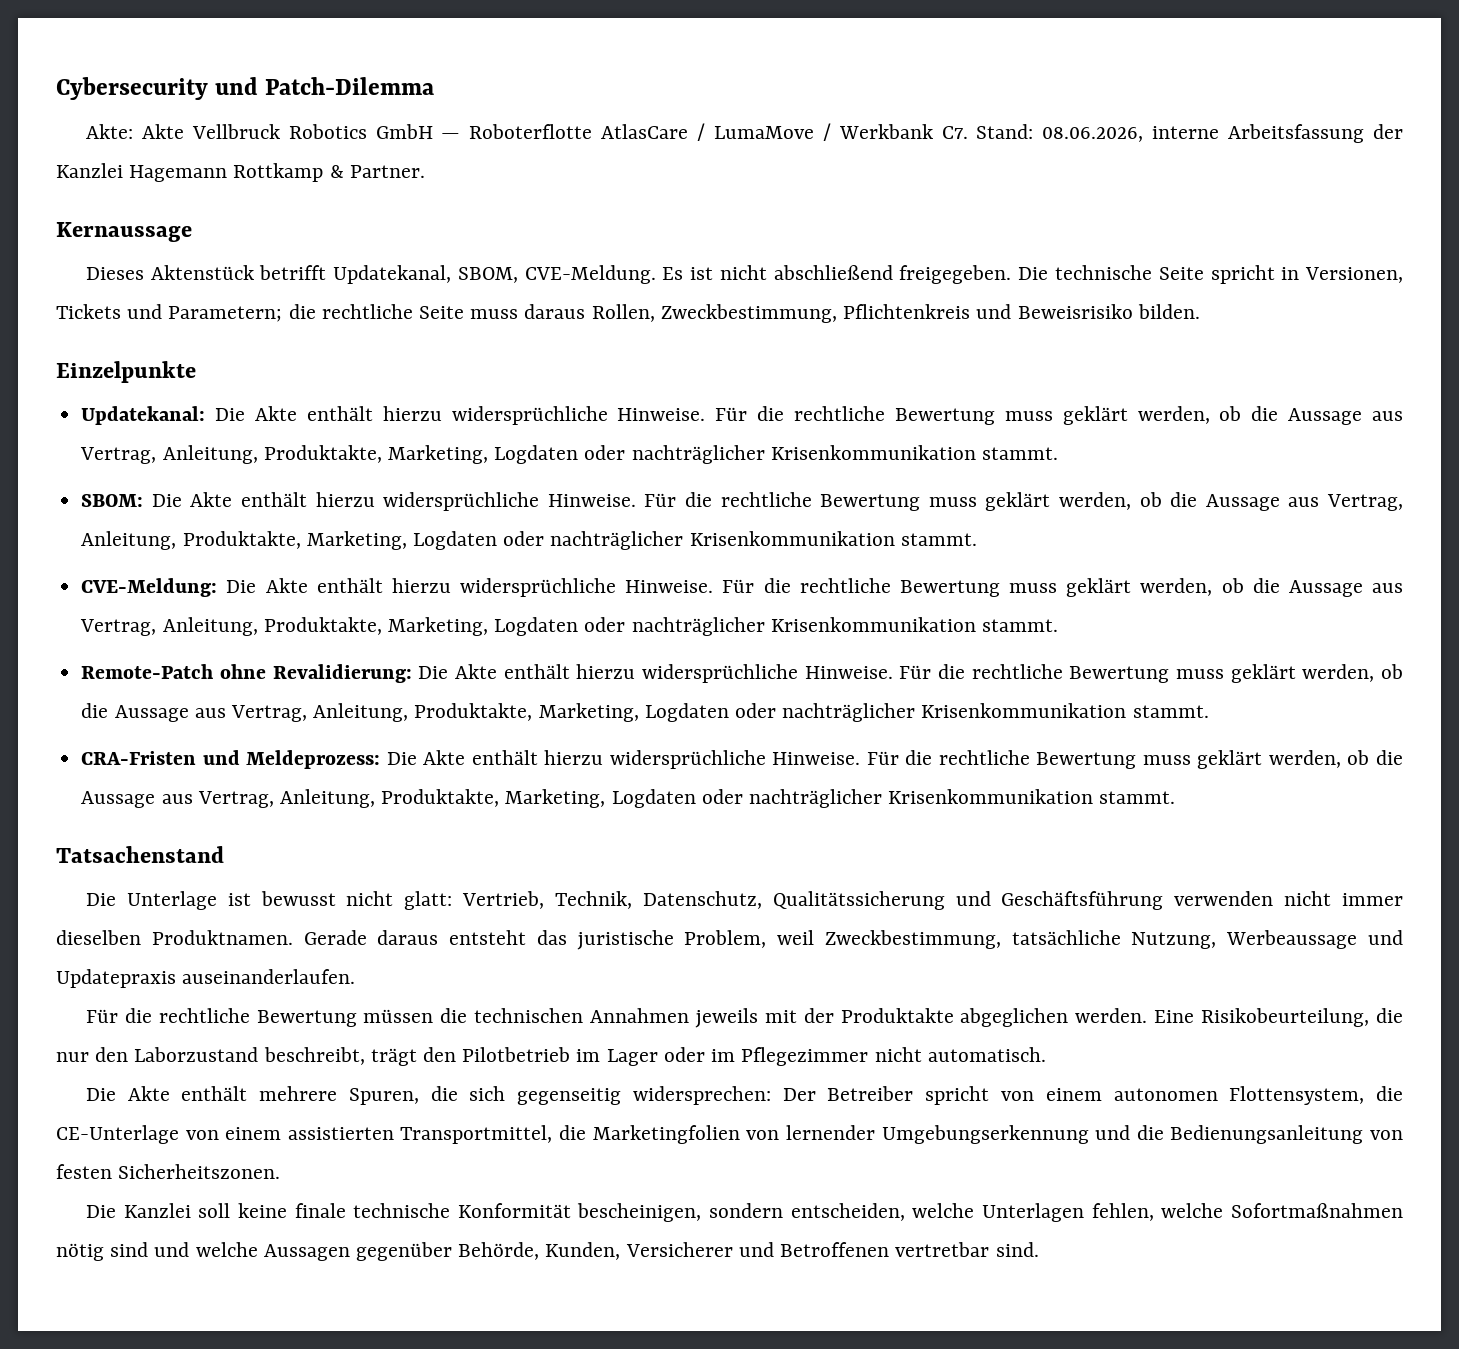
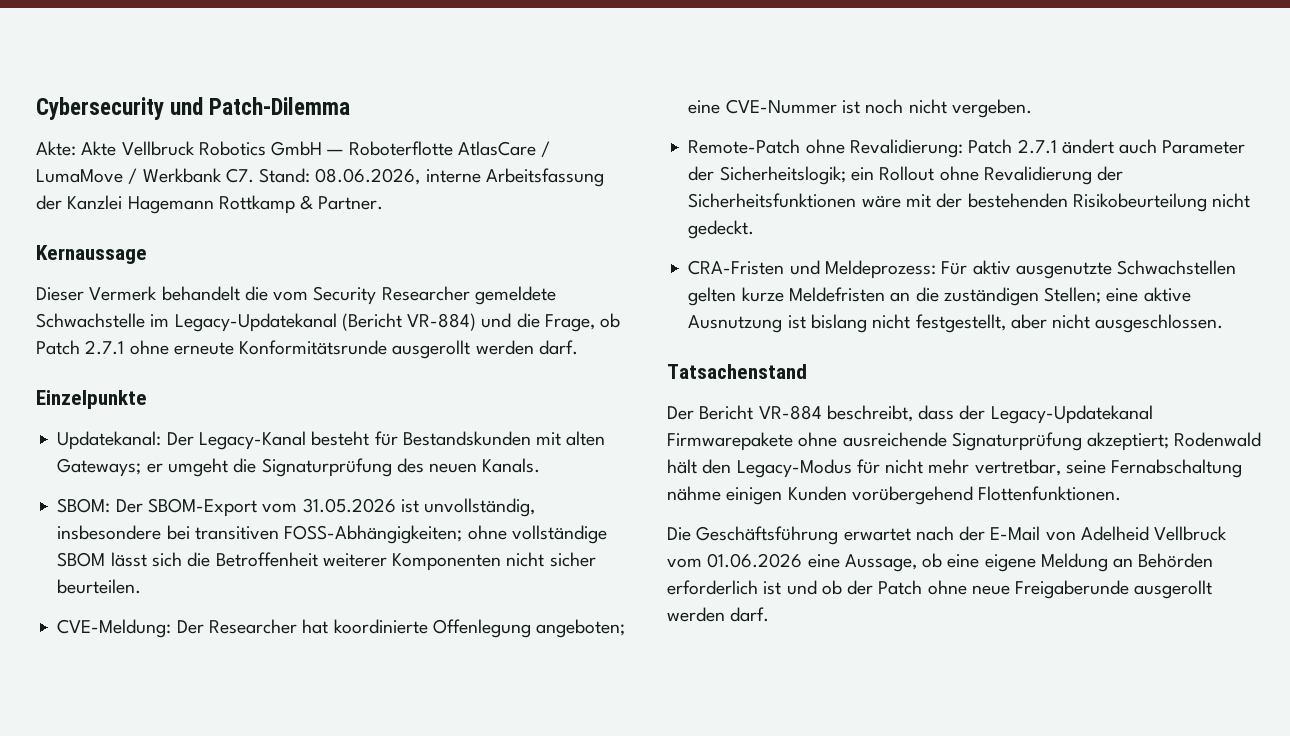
[85,265,1403,284] [56,304,1200,323] [56,361,196,383] [81,406,1403,425] [80,445,1058,464] [81,492,1403,511] [81,531,977,550] [81,578,1404,597] [80,617,1058,636] [81,664,1404,683] [81,703,1209,722] [81,750,1403,769] [81,789,1176,808] [56,846,224,863] [85,891,1403,910] [56,930,1403,950] [56,969,356,988] [85,1008,1403,1028] [56,1047,1046,1066] [85,1086,1403,1105] [56,1125,1403,1144] [56,1164,281,1179] [85,1203,1403,1222] [56,1242,1039,1261] Dieses Aktenstück betrifft Updatekanal, SBOM, CVE-Meldung. Es ist nicht abschließend freigegeben. Die technische Seite spricht in Versionen, Tickets und Parametern; die rechtliche Seite muss daraus Rollen, Zweckbestimmung, Pflichtenkreis und Beweisrisiko bilden. // Einzelpunkte // Updatekanal: Die Akte enthält hierzu widersprüchliche Hinweise. Für die rechtliche Bewertung muss geklärt werden, ob die Aussage aus Vertrag, Anleitung, Produktakte, Marketing, Logdaten oder nachträglicher Krisenkommunikation stammt. // SBOM: Die Akte enthält hierzu widersprüchliche Hinweise. Für die rechtliche Bewertung muss geklärt werden, ob die Aussage aus Vertrag, Anleitung, Produktakte, Marketing, Logdaten oder nachträglicher Krisenkommunikation stammt. // CVE-Meldung: Die Akte enthält hierzu widersprüchliche Hinweise. Für die rechtliche Bewertung muss geklärt werden, ob die Aussage aus Vertrag, Anleitung, Produktakte, Marketing, Logdaten oder nachträglicher Krisenkommunikation stammt. // Remote-Patch ohne Revalidierung: Die Akte enthält hierzu widersprüchliche Hinweise. Für die rechtliche Bewertung muss geklärt werden, ob die Aussage aus Vertrag, Anleitung, Produktakte, Marketing, Logdaten oder nachträglicher Krisenkommunikation stammt. // CRA-Fristen und Meldeprozess: Die Akte enthält hierzu widersprüchliche Hinweise. Für die rechtliche Bewertung muss geklärt werden, ob die Aussage aus Vertrag, Anleitung, Produktakte, Marketing, Logdaten oder nachträglicher Krisenkommunikation stammt. // Tatsachenstand // Die Unterlage ist bewusst nicht glatt: Vertrieb, Technik, Datenschutz, Qualitätssicherung und Geschäftsführung verwenden nicht immer dieselben Produktnamen. Gerade daraus entsteht das juristische Problem, weil Zweckbestimmung, tatsächliche Nutzung, Werbeaussage und Updatepraxis auseinanderlaufen. // Für die rechtliche Bewertung müssen die technischen Annahmen jeweils mit der Produktakte abgeglichen werden. Eine Risikobeurteilung, die nur den Laborzustand beschreibt, trägt den Pilotbetrieb im Lager oder im Pflegezimmer nicht automatisch. // Die Akte enthält mehrere Spuren, die sich gegenseitig widersprechen: Der Betreiber spricht von einem autonomen Flottensystem, die CE-Unterlage von einem assistierten Transportmittel, die Marketingfolien von lernender Umgebungserkennung und die Bedienungsanleitung von festen Sicherheitszonen. // Die Kanzlei soll keine finale technische Konformität bescheinigen, sondern entscheiden, welche Unterlagen fehlen, welche Sofortmaßnahmen nötig sind und welche Aussagen gegenüber Behörde, Kunden, Versicherer und Betroffenen vertretbar sind. -> [36,286,556,305] [36,313,621,332] [36,340,578,359] [36,390,147,409] [57,431,606,450] [57,458,541,477] [57,498,536,517] [57,525,607,544] [57,552,596,571] [57,579,142,594] [57,619,626,638] [688,99,1032,118] [688,139,1246,158] [688,166,1124,185] [688,193,1251,212] [688,220,755,239] [688,260,1237,279] [688,287,1191,306] [688,314,1224,333] [667,364,807,379] [667,405,1153,424] [667,432,1262,451] [667,459,1243,478] [667,486,1122,505] [667,526,1228,545] [667,553,1214,572] [667,580,1213,599] [667,607,770,622] Dieser Vermerk behandelt die vom Security Researcher gemeldete Schwachstelle im Legacy-Updatekanal (Bericht VR-884) und die Frage, ob Patch 2.7.1 ohne erneute Konformitätsrunde ausgerollt werden darf. // Einzelpunkte // Updatekanal: Der Legacy-Kanal besteht für Bestandskunden mit alten Gateways; er umgeht die Signaturprüfung des neuen Kanals. // SBOM: Der SBOM-Export vom 31.05.2026 ist unvollständig, insbesondere bei transitiven FOSS-Abhängigkeiten; ohne vollständige SBOM lässt sich die Betroffenheit weiterer Komponenten nicht sicher beurteilen. // CVE-Meldung: Der Researcher hat koordinierte Offenlegung angeboten; eine CVE-Nummer ist noch nicht vergeben. // Remote-Patch ohne Revalidierung: Patch 2.7.1 ändert auch Parameter der Sicherheitslogik; ein Rollout ohne Revalidierung der Sicherheitsfunktionen wäre mit der bestehenden Risikobeurteilung nicht gedeckt. // CRA-Fristen und Meldeprozess: Für aktiv ausgenutzte Schwachstellen gelten kurze Meldefristen an die zuständigen Stellen; eine aktive Ausnutzung ist bislang nicht festgestellt, aber nicht ausgeschlossen. // Tatsachenstand // Der Bericht VR-884 beschreibt, dass der Legacy-Updatekanal Firmwarepakete ohne ausreichende Signaturprüfung akzeptiert; Rodenwald hält den Legacy-Modus für nicht mehr vertretbar, seine Fernabschaltung nähme einigen Kunden vorübergehend Flottenfunktionen. // Die Geschäftsführung erwartet nach der E-Mail von Adelheid Vellbruck vom 01.06.2026 eine Aussage, ob eine eigene Meldung an Behörden erforderlich ist und ob der Patch ohne neue Freigaberunde ausgerollt werden darf.

